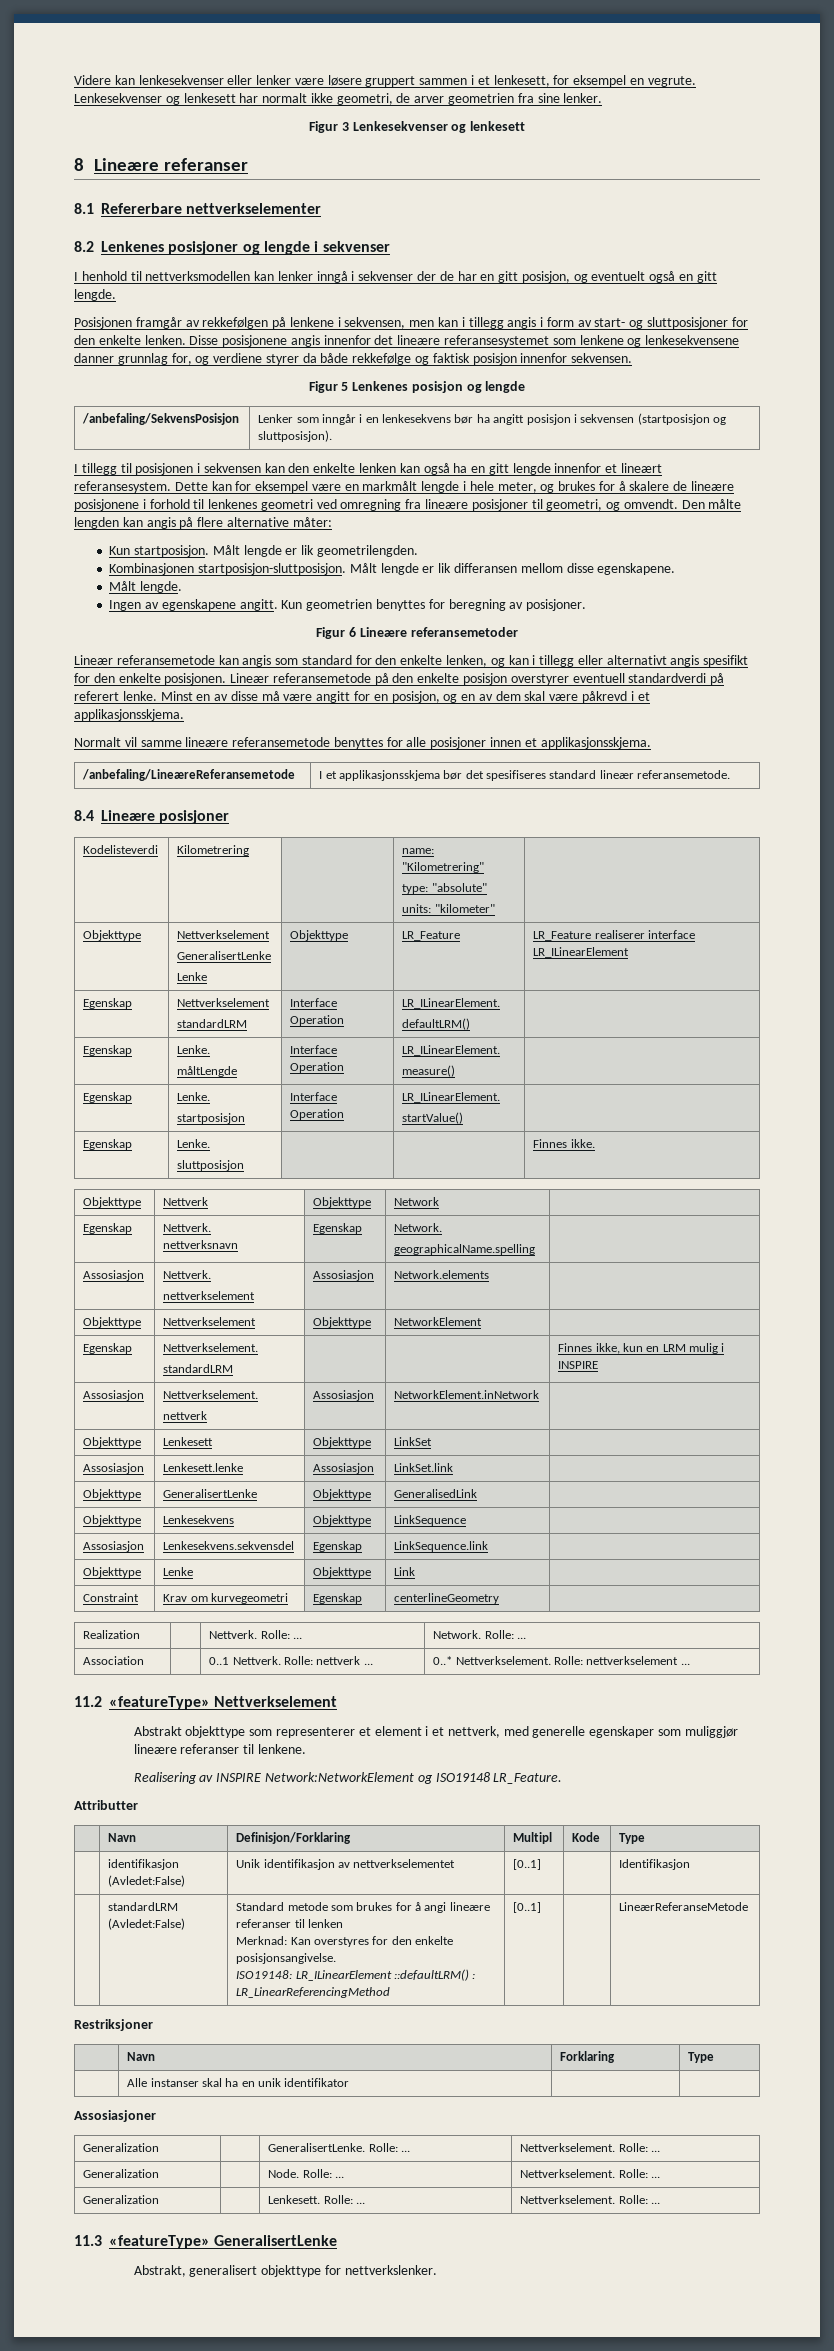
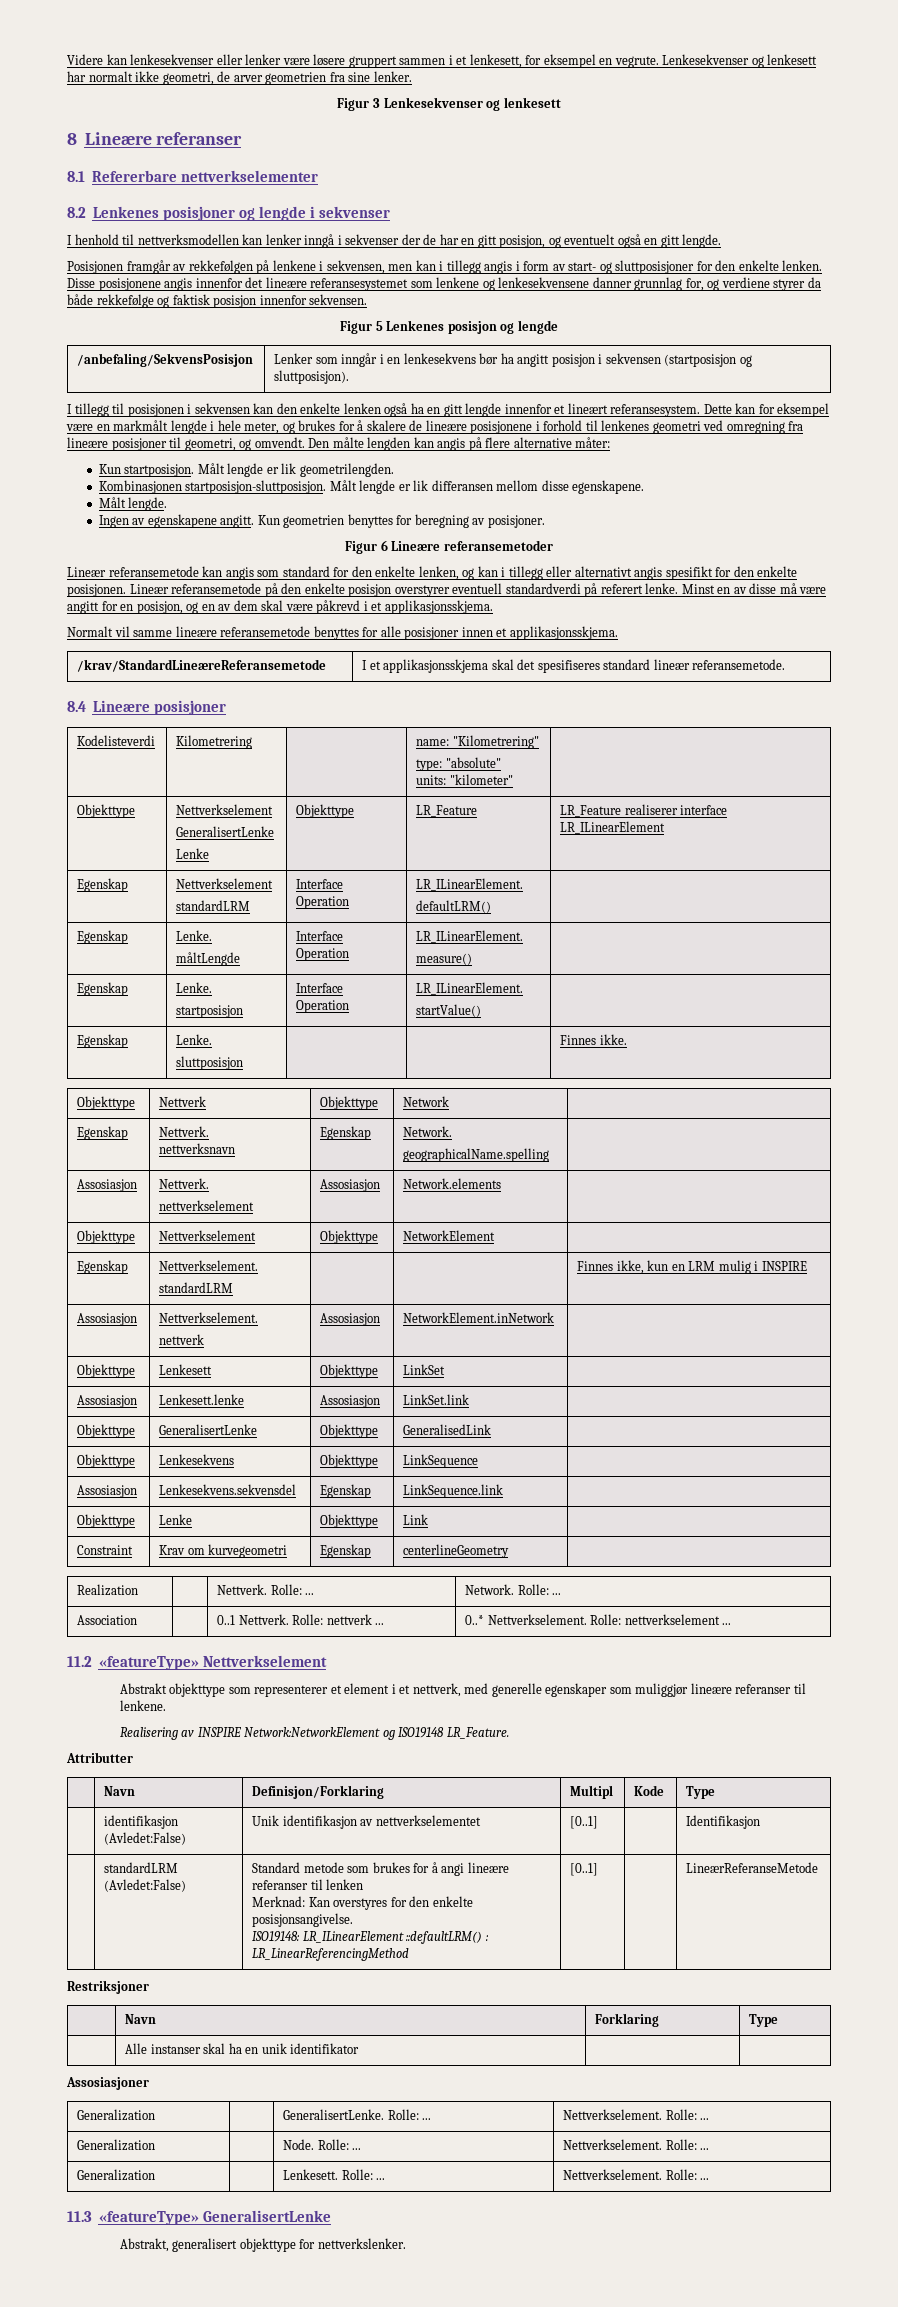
[399,463,420,473] kan -> (381, 408) none
[82,769,296,781] /anbefaling/LineæreReferansemetode -> [77,659,327,672] /krav/StandardLineæreReferansemetode
[443,770,463,780] bør -> [491,659,514,670] skal

